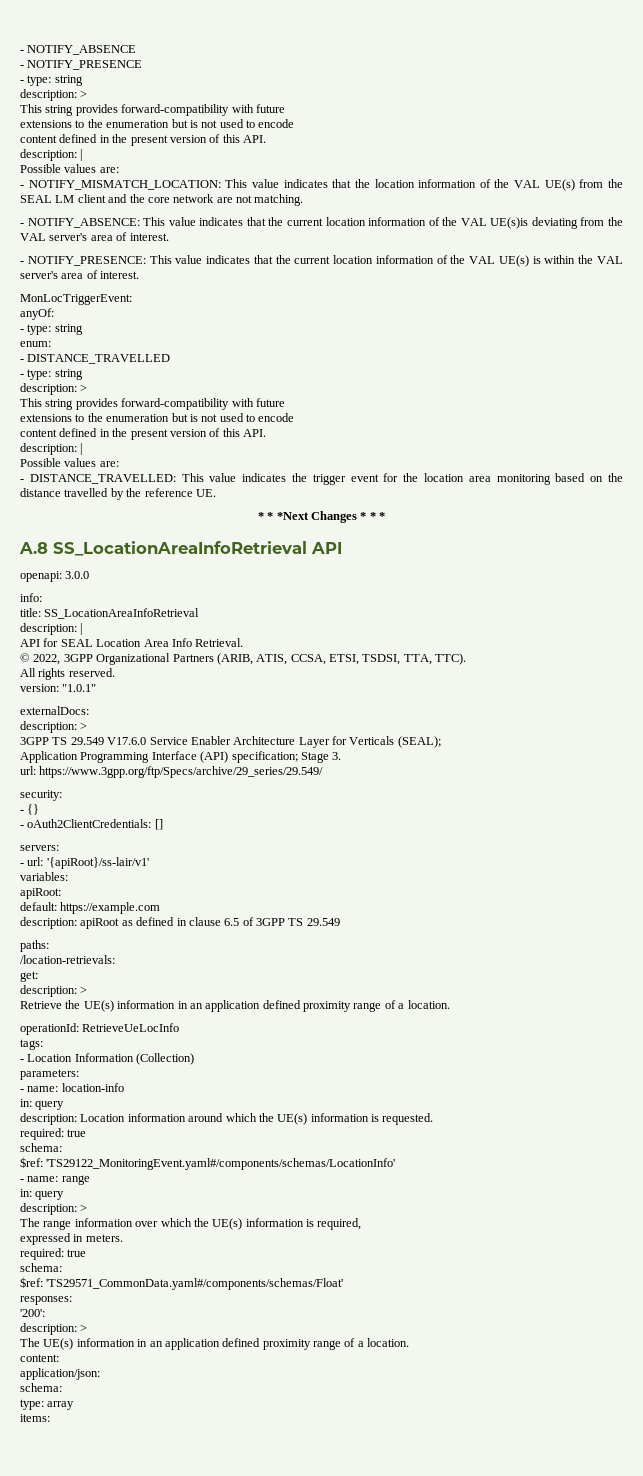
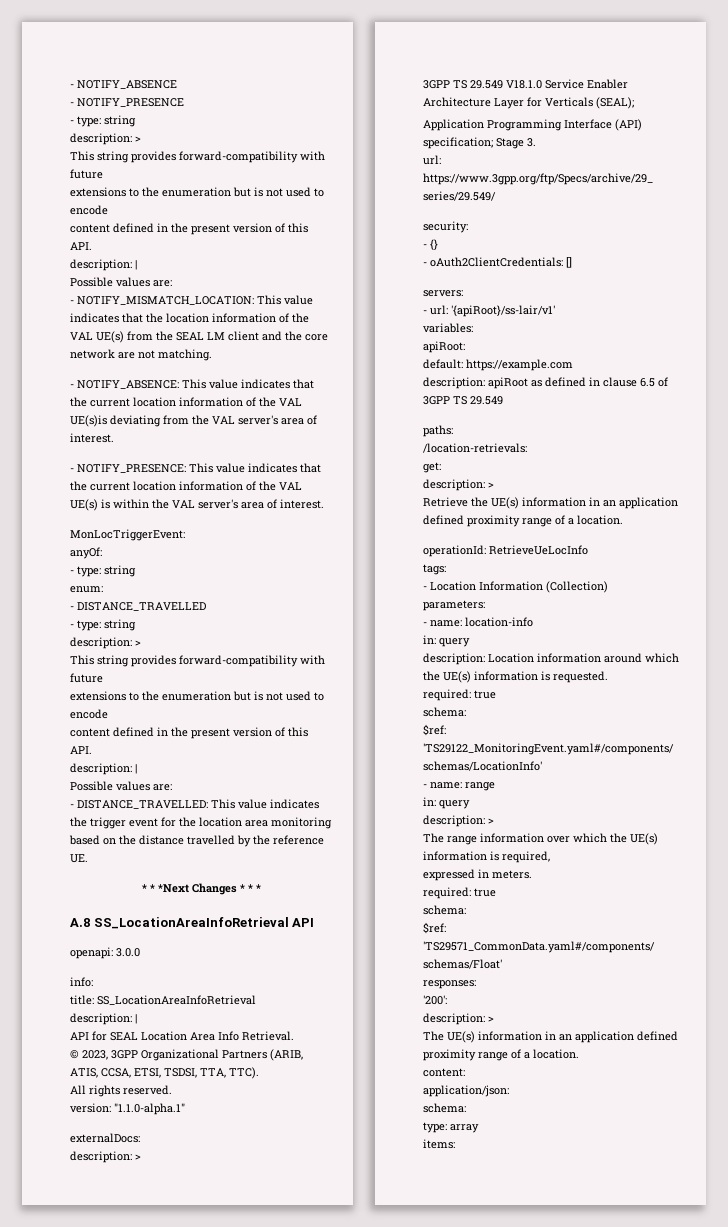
[33,654,61,665] 2022, -> [82,1050,108,1060] 2023,
[62,684,97,692] "1.0.1" -> [114,1103,185,1115] "1.1.0-alpha.1"
[107,737,147,745] V17.6.0 -> [506,80,542,89] V18.1.0

